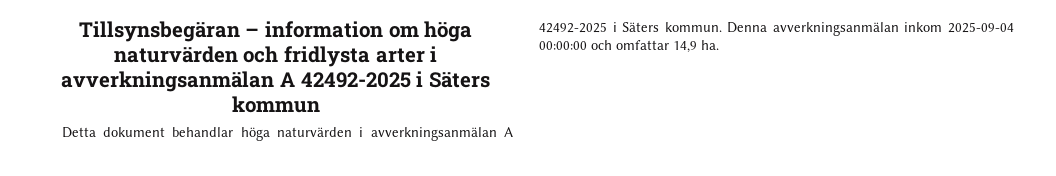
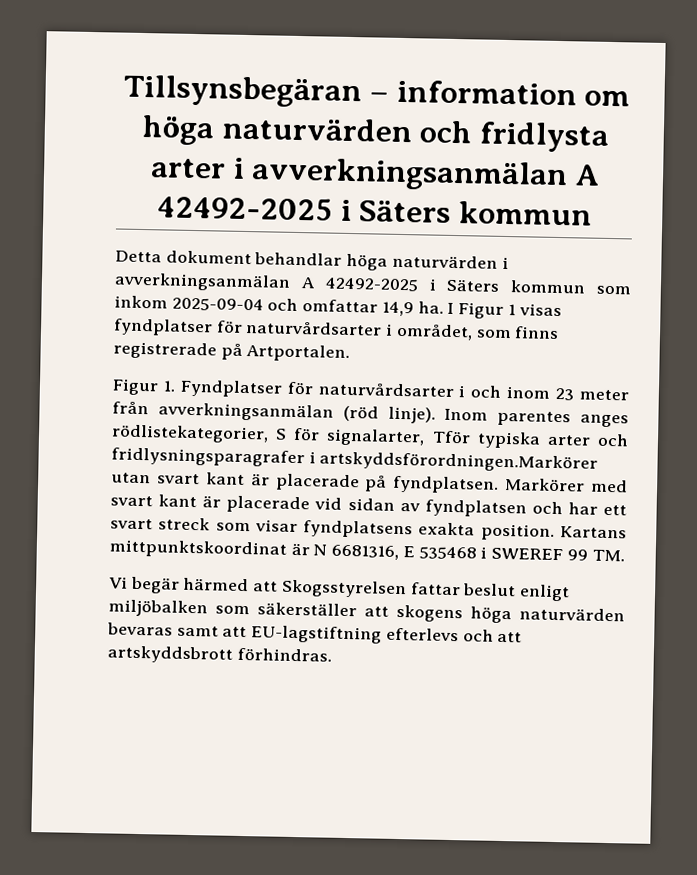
[664,22,899,36] kommun. Denna avverkningsanmälan -> [510,280,631,295] kommun som
[539,41,587,50] 00:00:00 -> (264, 304) none
(719, 45) none -> [447,302,562,319] [113,318,560,341] [113,341,351,363] [112,378,630,401] [112,401,629,428] [111,424,630,449] [111,447,599,473] [111,472,628,494] [110,494,628,518] [110,517,627,541] [109,539,625,562] [109,576,571,602] [108,599,625,624] [107,622,523,644] [107,645,332,664] I Figur 1 visas fyndplatser för naturvårdsarter i området, som finns registrerade på Artportalen. // Figur 1. Fyndplatser för naturvårdsarter i och inom 23 meter från avverkningsanmälan (röd linje). Inom parentes anges rödlistekategorier, S för signalarter, Tför typiska arter och fridlysningsparagrafer i artskyddsförordningen.Markörer utan svart kant är placerade på fyndplatsen. Markörer med svart kant är placerade vid sidan av fyndplatsen och har ett svart streck som visar fyndplatsens exakta position. Kartans mittpunktskoordinat är N 6681316, E 535468 i SWEREF 99 TM. // Vi begär härmed att Skogsstyrelsen fattar beslut enligt miljöbalken som säkerställer att skogens höga naturvärden bevaras samt att EU-lagstiftning efterlevs och att artskyddsbrott förhindras.

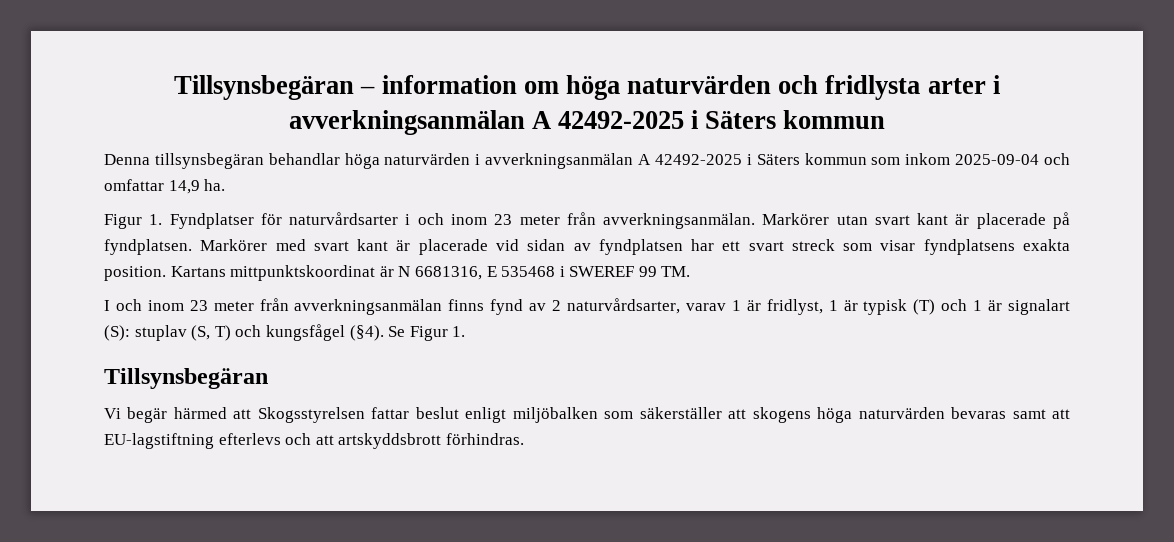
[115,250,252,265] Detta dokument -> [104,153,264,169] Denna tillsynsbegäran
[447,302,562,319] [113,318,560,341] [113,341,351,363] I Figur 1 visas fyndplatser för naturvårdsarter i området, som finns registrerade på Artportalen. -> (226, 185) none
[157,402,629,428] [111,424,630,449] [111,447,599,473] avverkningsanmälan (röd linje). Inom parentes anges rödlistekategorier, S för signalarter, Tför typiska arter och fridlysningsparagrafer i artskyddsförordningen.Markörer -> [603,213,830,229] avverkningsanmälan. Markörer
[531,501,563,515] och -> (683, 247) none
(625, 555) none -> [104,298,1070,315] [104,324,466,341] [104,368,268,389] // I och inom 23 meter från avverkningsanmälan finns fynd av 2 naturvårdsarter, varav 1 är fridlyst, 1 är typisk (T) och 1 är signalart (S): stuplav (S, T) och kungsfågel (§4). Se Figur 1. // Tillsynsbegäran

